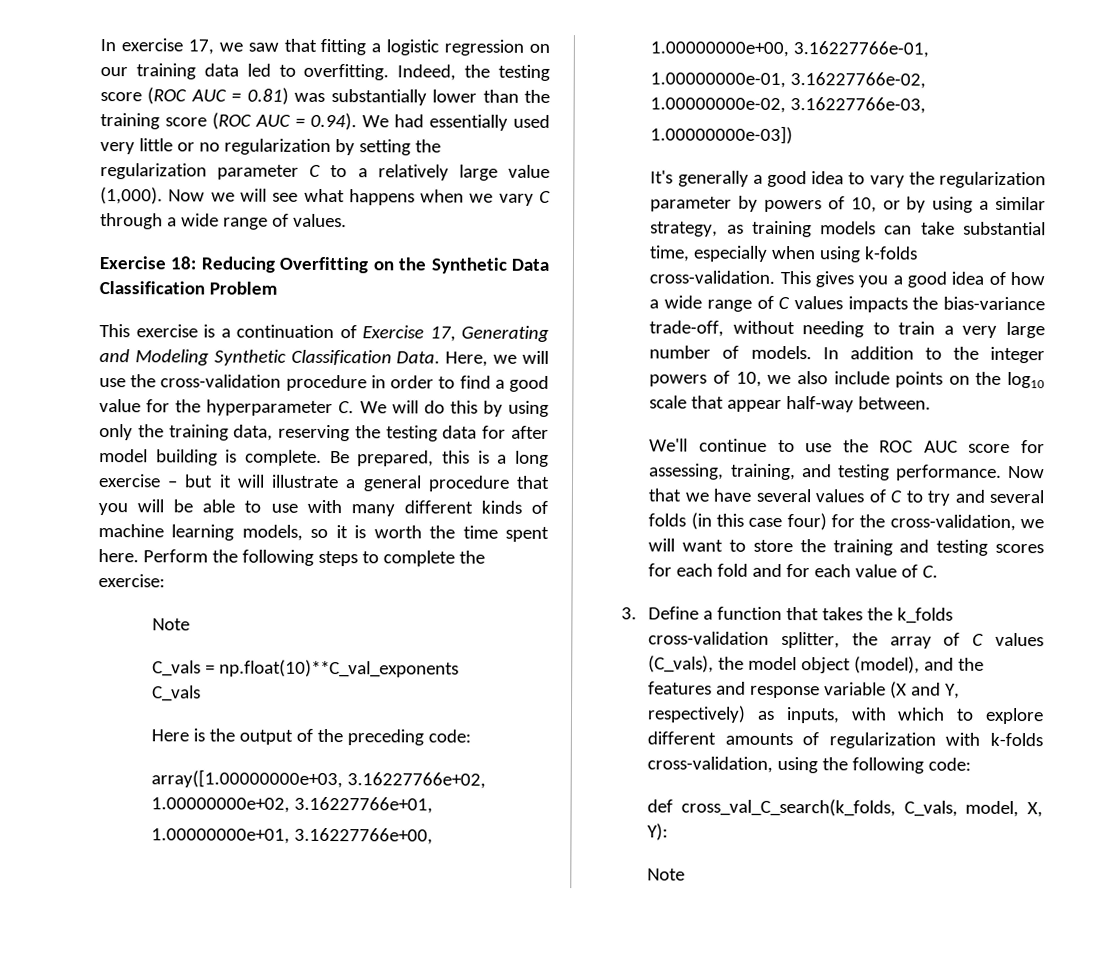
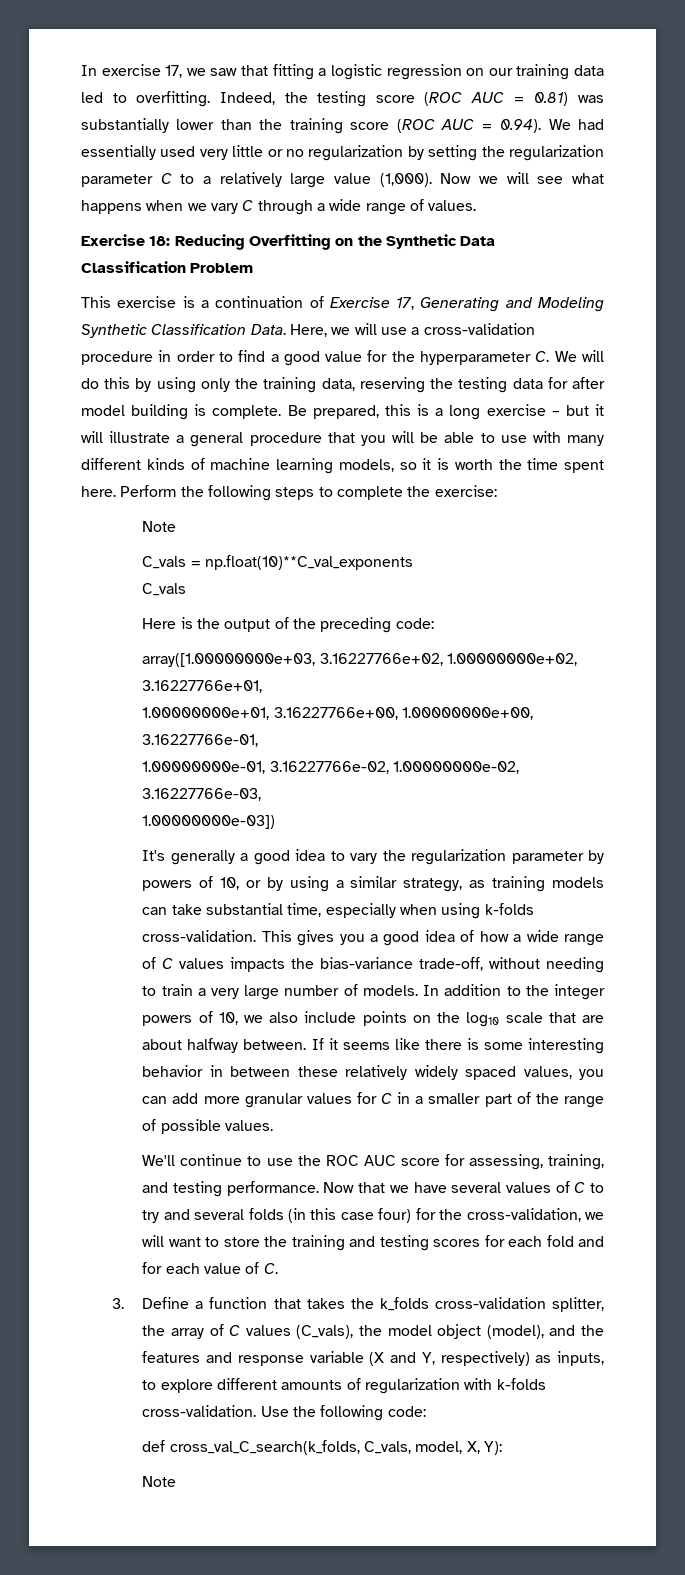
[130,374,157,388] the -> [411,327,420,335] a
[727,396,932,413] appear half-way between. -> [581,1015,604,1023] [142,1038,605,1054] [142,1065,604,1080] [142,1092,604,1108] [142,1119,273,1134] are about halfway between. If it seems like there is some interesting behavior in between these relatively widely spaced values, you can add more granular values for C in a smaller part of the range of possible values.
[850,707,946,721] with which -> (605, 1358) none
[647,756,819,774] cross-validation, using -> [142,1405,289,1417] cross-validation. Use

